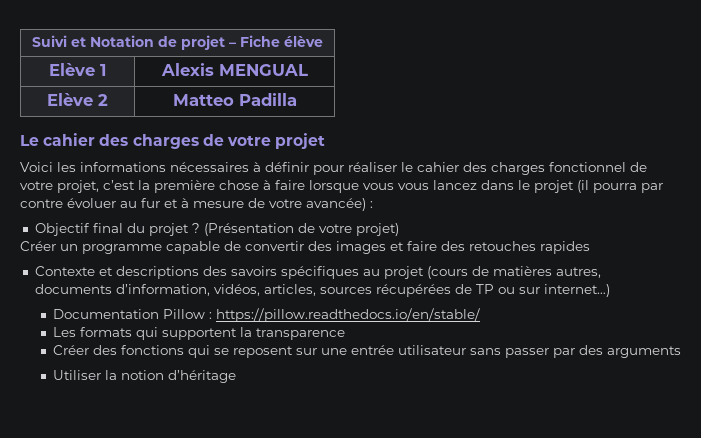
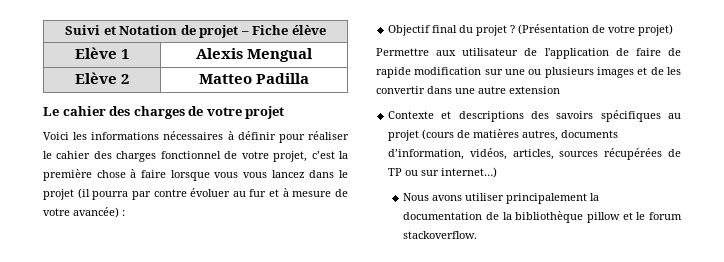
[218,64,308,76] MENGUAL -> [247,48,314,62] Mengual
[20,241,590,254] Créer un programme capable de convertir des images et faire des retouches rapides -> [376,48,681,59] [376,67,681,78] [376,86,560,94] Permettre aux utilisateur de l'application de faire de rapide modification sur une ou plusieurs images et de les convertir dans une autre extension
[52,308,480,322] [52,327,345,340] [52,345,681,358] [52,370,236,383] Documentation Pillow : https://pillow.readthedocs.io/en/stable/ // Les formats qui supportent la transparence // Créer des fonctions qui se reposent sur une entrée utilisateur sans passer par des arguments // Utiliser la notion d’héritage -> [403,193,600,204] [403,211,682,223] [403,231,478,239] Nous avons utiliser principalement la documentation de la bibliothèque pillow et le forum stackoverflow.

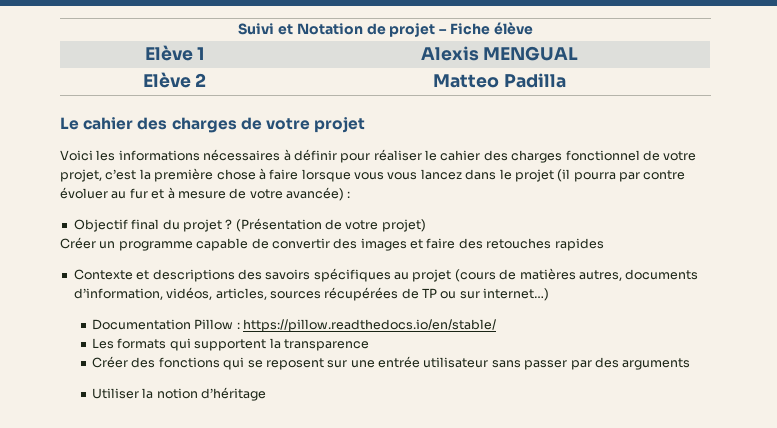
[247,48,314,62] Mengual -> [483,46,579,61] MENGUAL
[376,48,681,59] [376,67,681,78] [376,86,560,94] Permettre aux utilisateur de l'application de faire de rapide modification sur une ou plusieurs images et de les convertir dans une autre extension -> [60,237,604,251] Créer un programme capable de convertir des images et faire des retouches rapides
[403,193,600,204] [403,211,682,223] [403,231,478,239] Nous avons utiliser principalement la documentation de la bibliothèque pillow et le forum stackoverflow. -> [92,319,497,332] [92,338,369,351] [92,356,691,370] [92,387,267,401] Documentation Pillow : https://pillow.readthedocs.io/en/stable/ // Les formats qui supportent la transparence // Créer des fonctions qui se reposent sur une entrée utilisateur sans passer par des arguments // Utiliser la notion d’héritage

